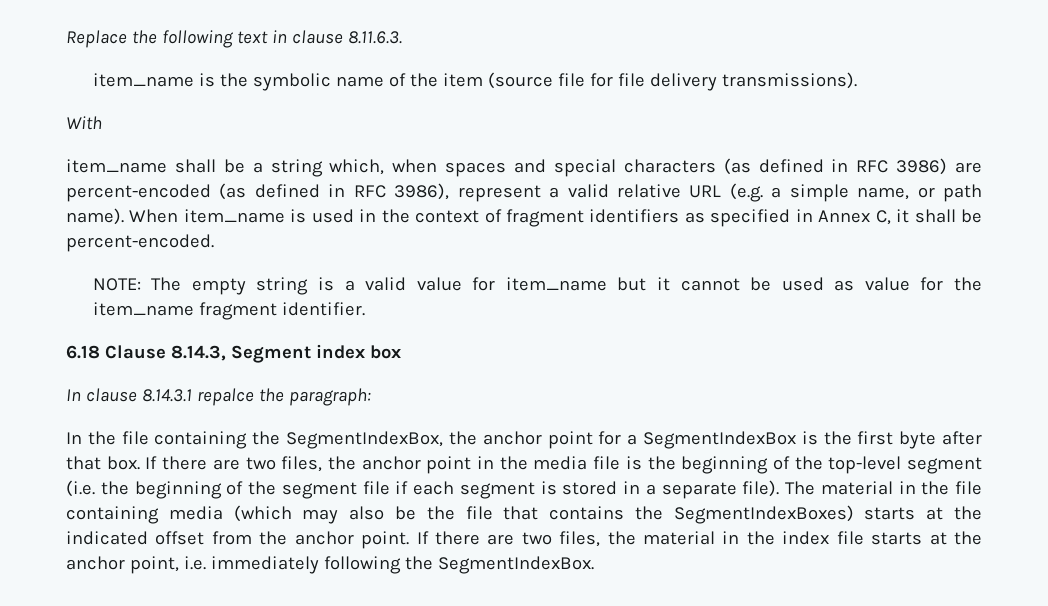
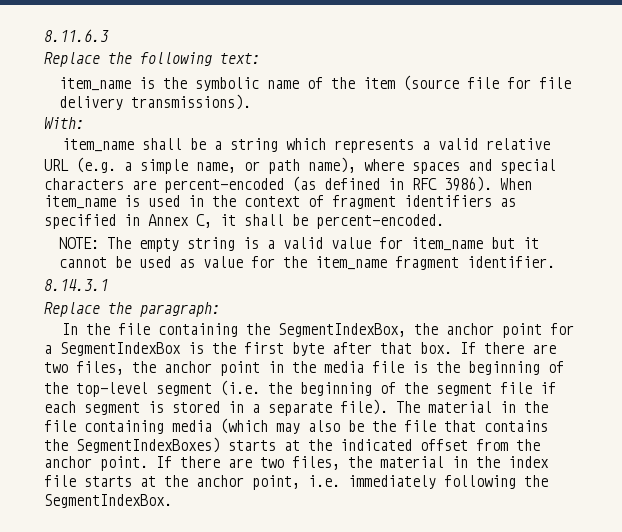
(66, 39) none -> [44,29,109,42] 8.11.6.3 //
[236,30,402,44] text in clause 8.11.6.3. -> [220,53,260,64] text:
[66,116,102,130] With -> [44,117,84,129] With:
[329,158,982,177] [66,183,541,202] which, when spaces and special characters (as defined in RFC 3986) are percent-encoded (as defined in RFC 3986), represent -> [286,138,415,153] which represents
[66,208,124,225] name). -> [308,157,556,174] [44,176,492,193] name), where spaces and special characters are percent-encoded (as defined in RFC 3986).
[66,344,401,363] [66,388,254,406] 6.18 Clause 8.14.3, Segment index box // In clause 8.14.3.1 repalce -> [44,279,108,291] [44,302,100,317] 8.14.3.1 // Replace

